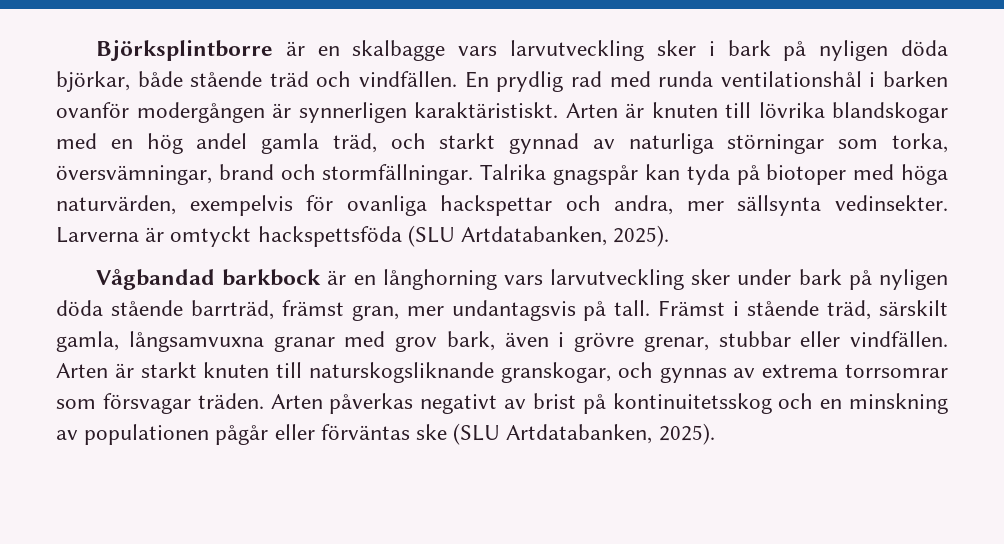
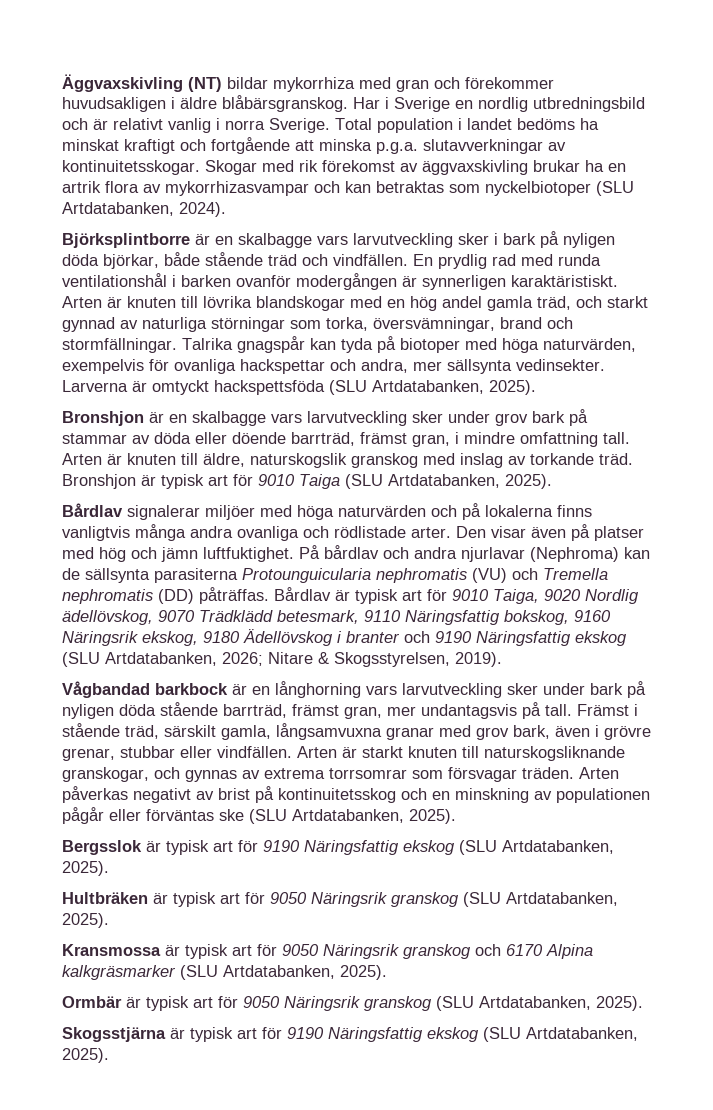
(95, 50) none -> [62,74,554,92] [62,95,645,112] [62,118,599,133] [62,137,566,154] [62,160,626,175] [62,181,634,196] [62,202,226,217] Äggvaxskivling (NT) bildar mykorrhiza med gran och förekommer huvudsakligen i äldre blåbärsgranskog. Har i Sverige en nordlig utbredningsbild och är relativt vanlig i norra Sverige. Total population i landet bedöms ha minskat kraftigt och fortgående att minska p.g.a. slutavverkningar av kontinuitetsskogar. Skogar med rik förekomst av äggvaxskivling brukar ha en artrik flora av mykorrhizasvampar och kan betraktas som nyckelbiotoper (SLU Artdatabanken, 2024). //
(670, 236) none -> [62,409,588,426] [62,432,630,447] [62,453,633,468] [62,474,552,489] [62,503,592,520] [62,524,644,541] [62,545,650,562] [62,568,608,583] [62,587,639,604] [62,610,611,625] [62,629,627,646] [62,652,502,667] // Bronshjon är en skalbagge vars larvutveckling sker under grov bark på stammar av döda eller döende barrträd, främst gran, i mindre omfattning tall. Arten är knuten till äldre, naturskogslik granskog med inslag av torkande träd. Bronshjon är typisk art för 9010 Taiga (SLU Artdatabanken, 2025). // Bårdlav signalerar miljöer med höga naturvärden och på lokalerna finns vanligtvis många andra ovanliga och rödlistade arter. Den visar även på platser med hög och jämn luftfuktighet. På bårdlav och andra njurlavar (Nephroma) kan de sällsynta parasiterna Protounguicularia nephromatis (VU) och Tremella nephromatis (DD) påträffas. Bårdlav är typisk art för 9010 Taiga, 9020 Nordlig ädellövskog, 9070 Trädklädd betesmark, 9110 Näringsfattig bokskog, 9160 Näringsrik ekskog, 9180 Ädellövskog i branter och 9190 Näringsfattig ekskog (SLU Artdatabanken, 2026; Nitare & Skogsstyrelsen, 2019).
(715, 434) none -> [62,840,614,855] [62,861,109,876] [62,892,618,907] [62,913,109,928] [62,944,593,959] [62,965,387,980] [62,996,643,1011] [62,1027,638,1042] [62,1048,109,1063] // Bergsslok är typisk art för 9190 Näringsfattig ekskog (SLU Artdatabanken, 2025). // Hultbräken är typisk art för 9050 Näringsrik granskog (SLU Artdatabanken, 2025). // Kransmossa är typisk art för 9050 Näringsrik granskog och 6170 Alpina kalkgräsmarker (SLU Artdatabanken, 2025). // Ormbär är typisk art för 9050 Näringsrik granskog (SLU Artdatabanken, 2025). // Skogsstjärna är typisk art för 9190 Näringsfattig ekskog (SLU Artdatabanken, 2025).

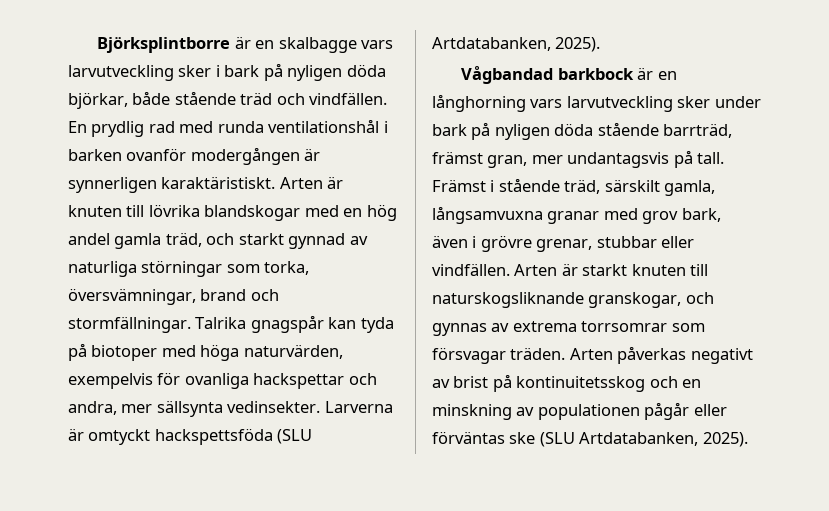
[62,74,554,92] [62,95,645,112] [62,118,599,133] [62,137,566,154] [62,160,626,175] [62,181,634,196] [62,202,226,217] Äggvaxskivling (NT) bildar mykorrhiza med gran och förekommer huvudsakligen i äldre blåbärsgranskog. Har i Sverige en nordlig utbredningsbild och är relativt vanlig i norra Sverige. Total population i landet bedöms ha minskat kraftigt och fortgående att minska p.g.a. slutavverkningar av kontinuitetsskogar. Skogar med rik förekomst av äggvaxskivling brukar ha en artrik flora av mykorrhizasvampar och kan betraktas som nyckelbiotoper (SLU Artdatabanken, 2024). // -> (97, 45) none
[62,409,588,426] [62,432,630,447] [62,453,633,468] [62,474,552,489] [62,503,592,520] [62,524,644,541] [62,545,650,562] [62,568,608,583] [62,587,639,604] [62,610,611,625] [62,629,627,646] [62,652,502,667] // Bronshjon är en skalbagge vars larvutveckling sker under grov bark på stammar av döda eller döende barrträd, främst gran, i mindre omfattning tall. Arten är knuten till äldre, naturskogslik granskog med inslag av torkande träd. Bronshjon är typisk art för 9010 Taiga (SLU Artdatabanken, 2025). // Bårdlav signalerar miljöer med höga naturvärden och på lokalerna finns vanligtvis många andra ovanliga och rödlistade arter. Den visar även på platser med hög och jämn luftfuktighet. På bårdlav och andra njurlavar (Nephroma) kan de sällsynta parasiterna Protounguicularia nephromatis (VU) och Tremella nephromatis (DD) påträffas. Bårdlav är typisk art för 9010 Taiga, 9020 Nordlig ädellövskog, 9070 Trädklädd betesmark, 9110 Näringsfattig bokskog, 9160 Näringsrik ekskog, 9180 Ädellövskog i branter och 9190 Näringsfattig ekskog (SLU Artdatabanken, 2026; Nitare & Skogsstyrelsen, 2019). -> (601, 44) none
[62,840,614,855] [62,861,109,876] [62,892,618,907] [62,913,109,928] [62,944,593,959] [62,965,387,980] [62,996,643,1011] [62,1027,638,1042] [62,1048,109,1063] // Bergsslok är typisk art för 9190 Näringsfattig ekskog (SLU Artdatabanken, 2025). // Hultbräken är typisk art för 9050 Näringsrik granskog (SLU Artdatabanken, 2025). // Kransmossa är typisk art för 9050 Näringsrik granskog och 6170 Alpina kalkgräsmarker (SLU Artdatabanken, 2025). // Ormbär är typisk art för 9050 Näringsrik granskog (SLU Artdatabanken, 2025). // Skogsstjärna är typisk art för 9190 Näringsfattig ekskog (SLU Artdatabanken, 2025). -> (748, 439) none

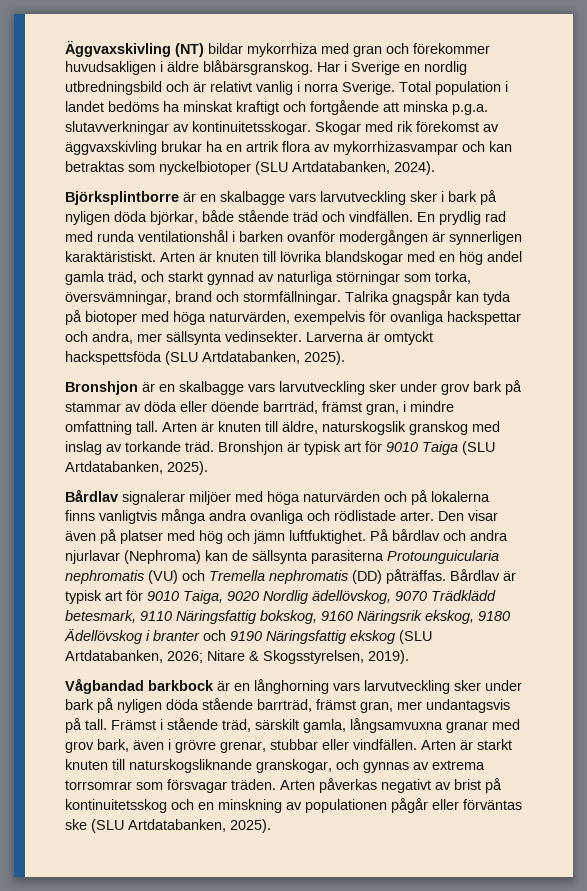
(97, 45) none -> [65,40,490,57] [65,60,467,75] [65,81,508,95] [65,100,488,115] [65,121,499,135] [65,141,512,155] [65,161,435,175] Äggvaxskivling (NT) bildar mykorrhiza med gran och förekommer huvudsakligen i äldre blåbärsgranskog. Har i Sverige en nordlig utbredningsbild och är relativt vanlig i norra Sverige. Total population i landet bedöms ha minskat kraftigt och fortgående att minska p.g.a. slutavverkningar av kontinuitetsskogar. Skogar med rik förekomst av äggvaxskivling brukar ha en artrik flora av mykorrhizasvampar och kan betraktas som nyckelbiotoper (SLU Artdatabanken, 2024). //
(601, 44) none -> [65,380,522,395] [65,401,454,415] [65,421,500,435] [65,441,495,455] [65,461,208,475] [65,489,490,505] [65,509,498,524] [65,529,508,544] [65,550,499,564] [65,569,516,584] [65,590,496,604] [65,610,510,624] [64,629,432,644] [65,650,409,664] // Bronshjon är en skalbagge vars larvutveckling sker under grov bark på stammar av döda eller döende barrträd, främst gran, i mindre omfattning tall. Arten är knuten till äldre, naturskogslik granskog med inslag av torkande träd. Bronshjon är typisk art för 9010 Taiga (SLU Artdatabanken, 2025). // Bårdlav signalerar miljöer med höga naturvärden och på lokalerna finns vanligtvis många andra ovanliga och rödlistade arter. Den visar även på platser med hög och jämn luftfuktighet. På bårdlav och andra njurlavar (Nephroma) kan de sällsynta parasiterna Protounguicularia nephromatis (VU) och Tremella nephromatis (DD) påträffas. Bårdlav är typisk art för 9010 Taiga, 9020 Nordlig ädellövskog, 9070 Trädklädd betesmark, 9110 Näringsfattig bokskog, 9160 Näringsrik ekskog, 9180 Ädellövskog i branter och 9190 Näringsfattig ekskog (SLU Artdatabanken, 2026; Nitare & Skogsstyrelsen, 2019).

